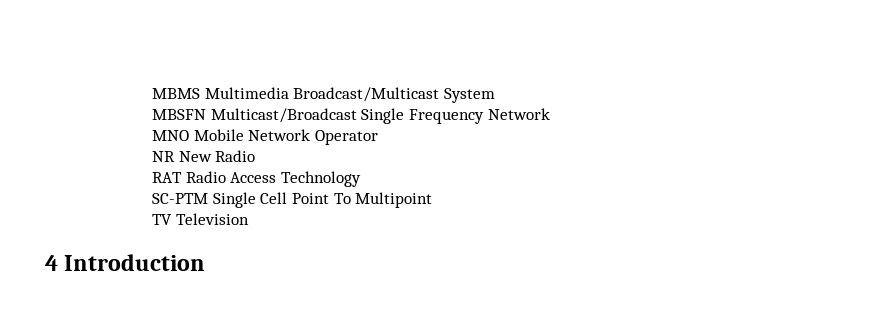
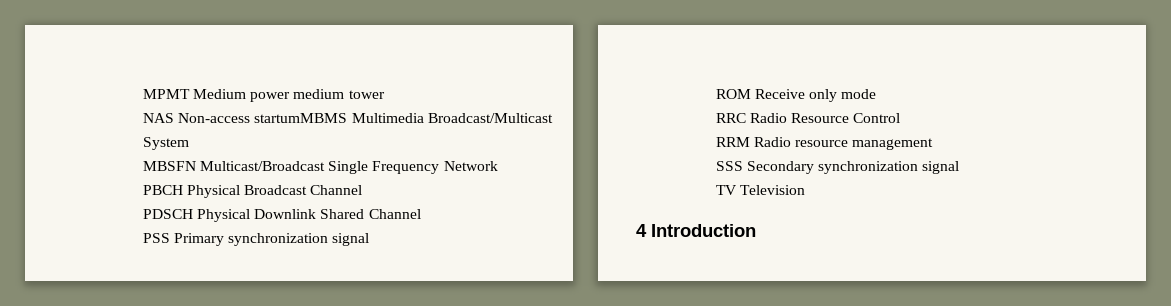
[152,88,201,99] MBMS -> [142,89,385,102] [142,113,348,123] MPMT Medium power medium tower // NAS Non-access startumMBMS
[152,129,378,145] [152,150,256,162] [152,171,361,187] [152,192,433,208] MNO Mobile Network Operator // NR New Radio // RAT Radio Access Technology // SC-PTM Single Cell Point To Multipoint -> [142,185,363,198] [142,209,421,222] [142,233,370,246] [715,89,877,102] [715,113,901,123] [715,137,934,150] [715,161,960,174] PBCH Physical Broadcast Channel // PDSCH Physical Downlink Shared Channel // PSS Primary synchronization signal // ROM Receive only mode // RRC Radio Resource Control // RRM Radio resource management // SSS Secondary synchronization signal

